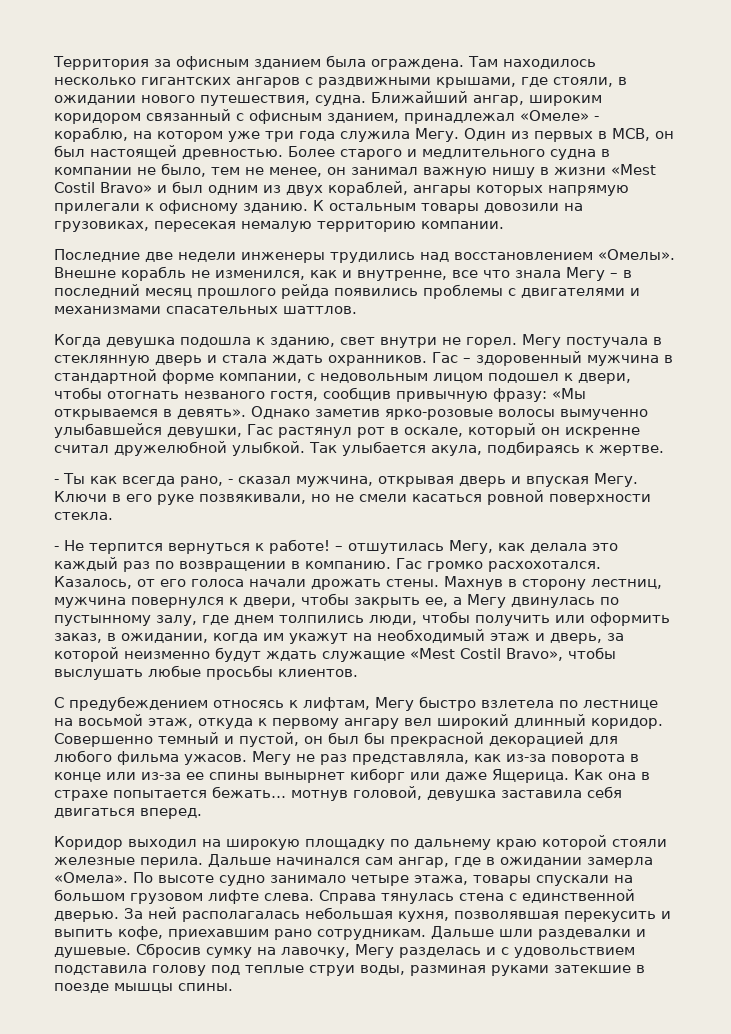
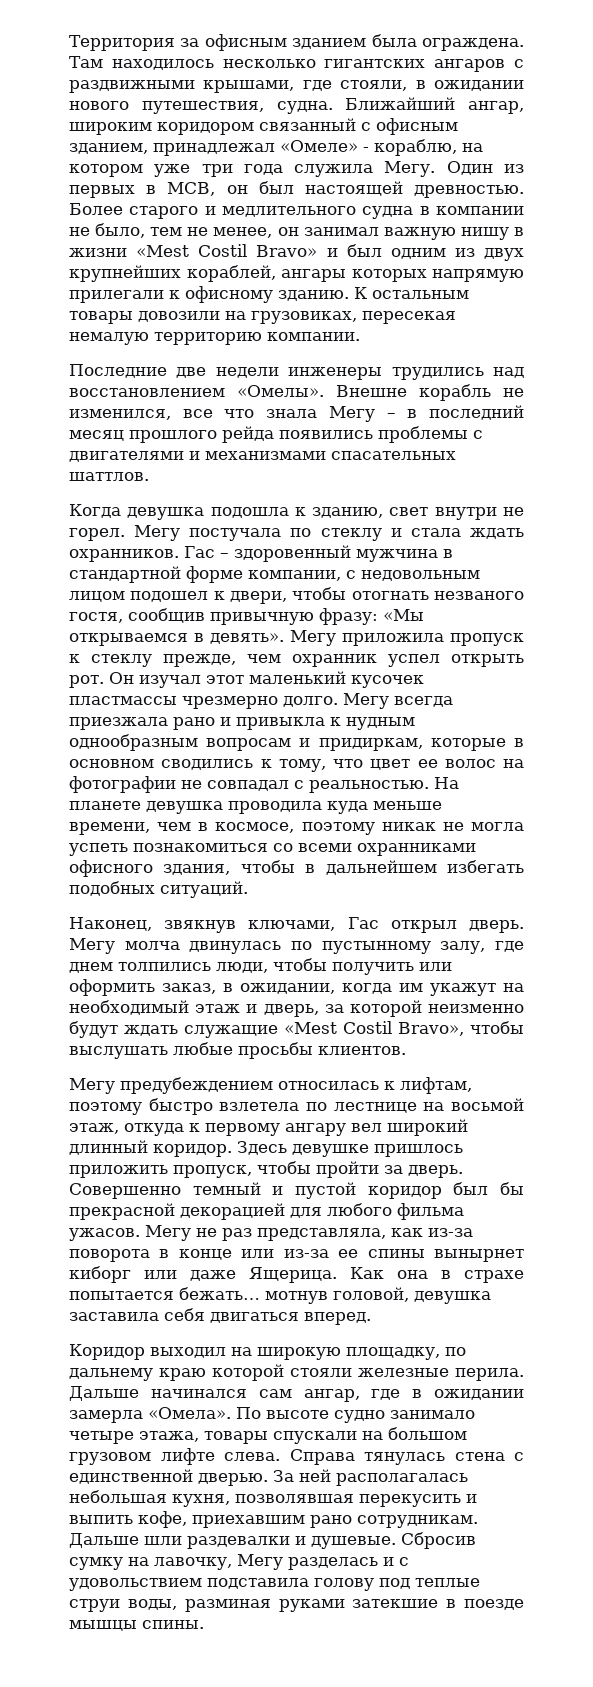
(323, 190) none -> [69,265,181,282] крупнейших
[310,270,447,281] как и внутренне, -> (171, 414) none
[653,337,662,345] [54,355,202,366] в стеклянную дверь -> [290,528,382,541] по стеклу
[251,406,648,420] [54,423,640,438] [54,441,664,456] [54,473,638,487] [54,490,651,505] [54,512,113,520] [54,539,618,554] [54,557,601,572] [54,576,662,590] [54,593,506,608] Однако заметив ярко-розовые волосы вымученно улыбавшейся девушки, Гас растянул рот в оскале, который он искренне считал дружелюбной улыбкой. Так улыбается акула, подбираясь к жертве. // - Ты как всегда рано, - сказал мужчина, открывая дверь и впуская Мегу. Ключи в его руке позвякивали, но не смели касаться ровной поверхности стекла. // - Не терпится вернуться к работе! – отшутилась Мегу, как делала это каждый раз по возвращении в компанию. Гас громко расхохотался. Казалось, от его голоса начали дрожать стены. Махнув в сторону лестниц, мужчина повернулся к двери, чтобы закрыть ее, а Мегу -> [290,630,524,646] [69,654,524,667] [69,671,424,688] [69,693,453,709] [69,717,415,730] [69,734,524,751] [69,759,524,772] [69,776,459,793] [69,801,442,814] [69,822,524,835] [69,843,476,856] [69,860,524,877] [69,881,248,898] [69,917,524,933] [69,938,180,954] Мегу приложила пропуск к стеклу прежде, чем охранник успел открыть рот. Он изучал этот маленький кусочек пластмассы чрезмерно долго. Мегу всегда приезжала рано и привыкла к нудным однообразным вопросам и придиркам, которые в основном сводились к тому, что цвет ее волос на фотографии не совпадал с реальностью. На планете девушка проводила куда меньше времени, чем в космосе, поэтому никак не могла успеть познакомиться со всеми охранниками офисного здания, чтобы в дальнейшем избегать подобных ситуаций. // Наконец, звякнув ключами, Гас открыл дверь. Мегу молча
[54,696,284,711] С предубеждением относясь -> [69,1077,379,1094] Мегу предубеждением относилась
[375,697,414,711] Мегу -> [69,1102,142,1115] поэтому
(663, 723) none -> [237,1141,463,1157] [69,1161,463,1178] Здесь девушке пришлось приложить пропуск, чтобы пройти за дверь.
[239,732,323,747] пустой, он -> [295,1182,442,1199] пустой коридор
[305,839,385,850] площадку -> [346,1347,440,1360] площадку,

